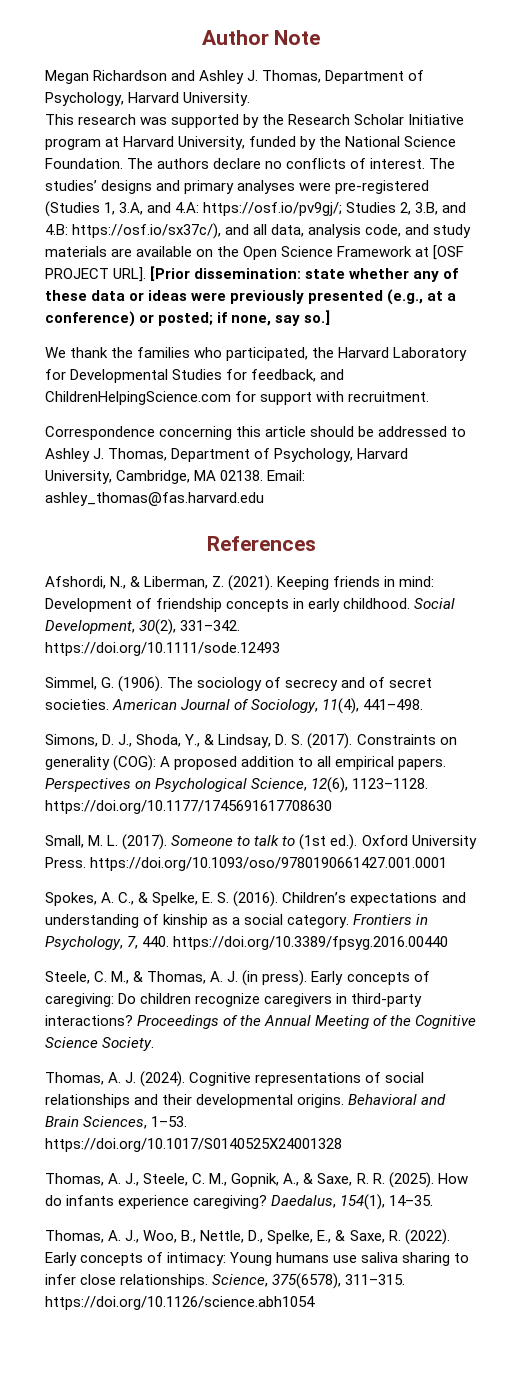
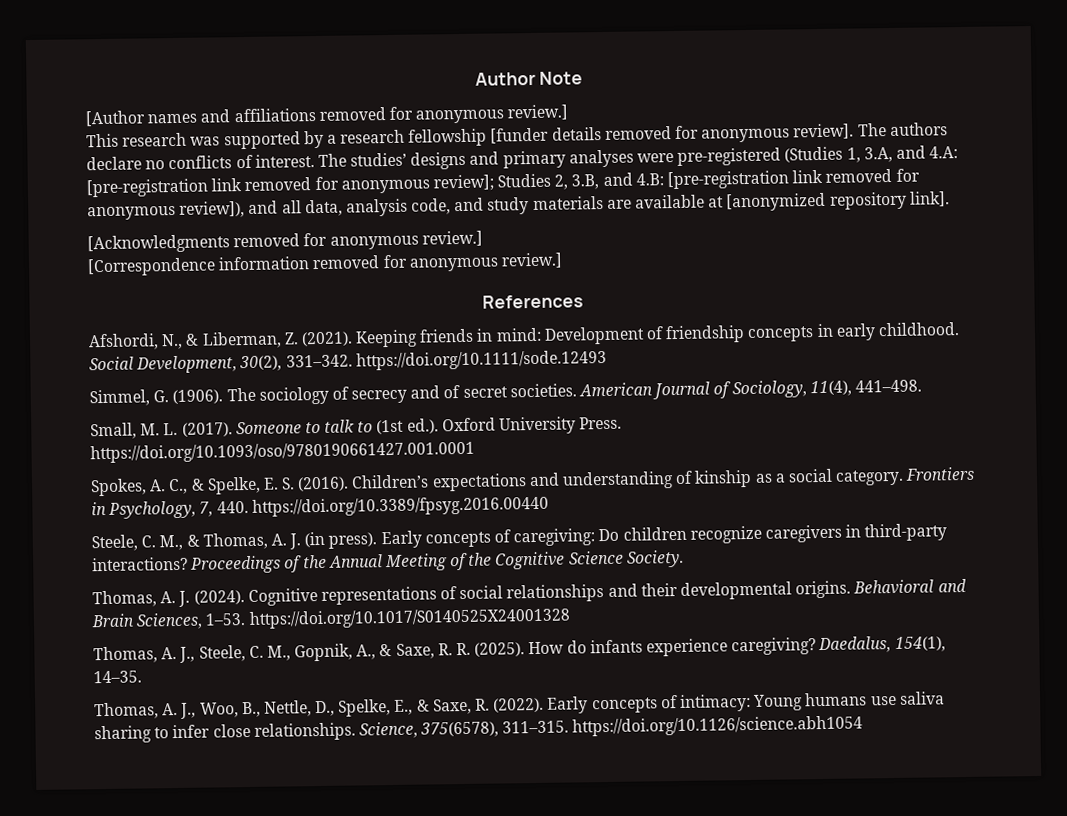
[45,70,425,84] [45,92,251,106] Megan Richardson and Ashley J. Thomas, Department of Psychology, Harvard University. -> [85,104,569,127] [Author names and affiliations removed for anonymous review.]
[262,114,465,125] [45,136,457,150] [45,158,123,169] the Research Scholar Initiative program at Harvard University, funded by the National Science Foundation. -> [326,123,855,147] a research fellowship [funder details removed for anonymous review].
[203,202,343,216] https://osf.io/pv9gj/; -> [86,174,494,198] [pre-registration link removed for anonymous review];
[72,223,222,239] https://osf.io/sx37c/), -> [667,168,920,190] [87,201,246,221] [pre-registration link removed for anonymous review]),
[196,245,465,260] [45,266,459,282] [45,289,457,305] [45,310,331,327] [45,347,468,361] [45,369,345,383] [45,391,430,405] [45,426,467,440] [45,448,409,462] [45,470,306,484] [45,492,264,506] on the Open Science Framework at [OSF PROJECT URL]. [Prior dissemination: state whether any of these data or ideas were previously presented (e.g., at a conference) or posted; if none, say so.] // We thank the families who participated, the Harvard Laboratory for Developmental Studies for feedback, and ChildrenHelpingScience.com for support with recruitment. // Correspondence concerning this article should be addressed to Ashley J. Thomas, Department of Psychology, Harvard University, Cambridge, MA 02138. Email: ashley_thomas@fas.harvard.edu -> [708,191,950,212] [87,230,483,254] [87,252,563,277] at [anonymized repository link]. // [Acknowledgments removed for anonymous review.] // [Correspondence information removed for anonymous review.]
[45,733,457,749] [45,755,447,771] [45,777,429,793] [45,800,332,814] // Simons, D. J., Shoda, Y., & Lindsay, D. S. (2017). Constraints on generality (COG): A proposed addition to all empirical papers. Perspectives on Psychological Science, 12(6), 1123–1128. https://doi.org/10.1177/1745691617708630 -> (922, 386) none

